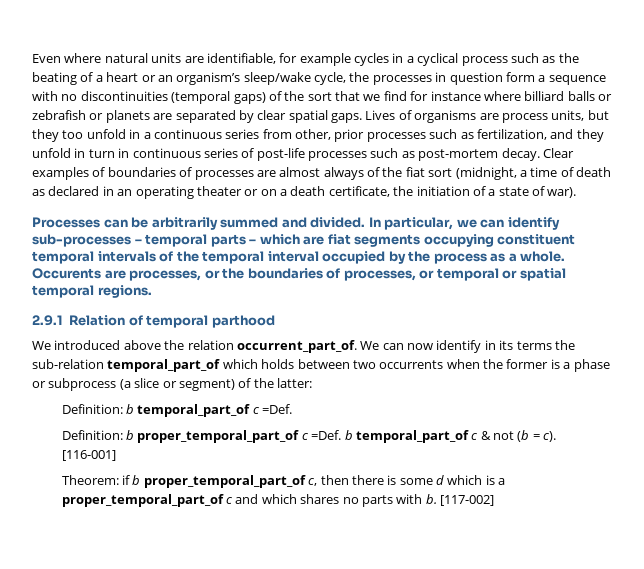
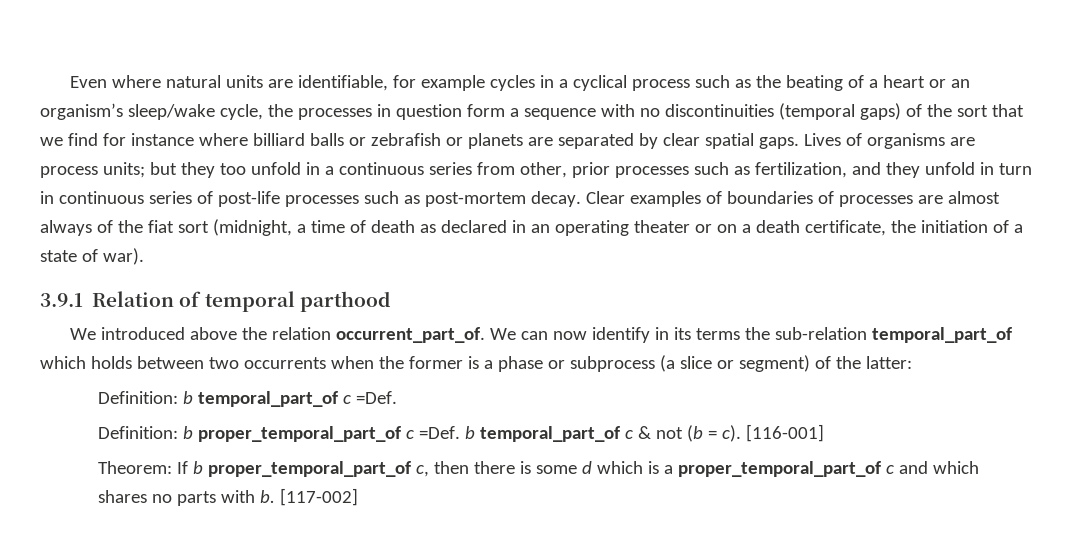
[551,110,585,121] units, -> [102,162,145,178] units;
[32,217,560,230] [32,234,576,247] [32,251,566,264] [32,268,566,281] [32,285,152,298] [32,315,63,326] Processes can be arbitrarily summed and divided. In particular, we can identify sub-processes – temporal parts – which are fiat segments occupying constituent temporal intervals of the temporal interval occupied by the process as a whole. Occurents are processes, or the boundaries of processes, or temporal or spatial temporal regions. // 2.9.1 -> [40,293,83,307] 3.9.1
[122,475,131,485] if -> [177,461,189,474] If

